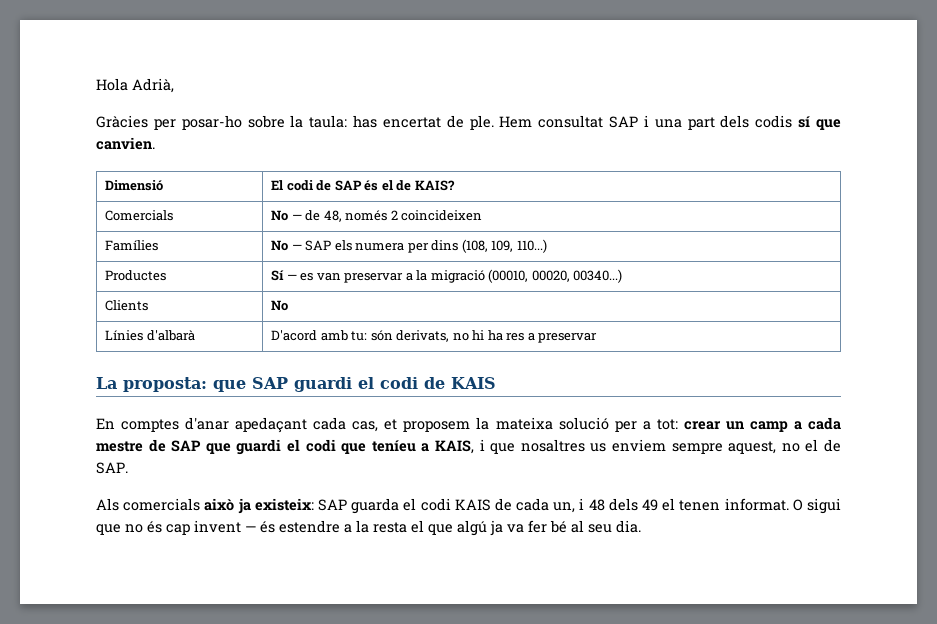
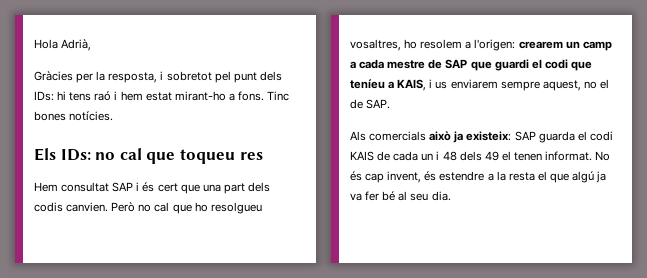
[181,115,494,130] posar-ho sobre la taula: has encertat de ple. -> [96,71,282,83] [34,91,290,101] [34,111,114,121] [34,148,263,164] la resposta, i sobretot pel punt dels IDs: hi tens raó i hem estat mirant-ho a fons. Tinc bones notícies. // Els IDs: no cal que toqueu res //
(649, 121) none -> [142,182,200,194] és cert que
[798,116,842,130] [96,137,155,150] [105,180,164,191] [271,180,455,191] [105,210,174,221] [271,210,483,222] [105,240,159,251] [271,239,547,253] [105,270,167,281] [271,269,623,283] [105,300,149,311] [271,300,289,311] [105,330,195,341] [271,330,598,343] [96,377,496,392] [96,417,721,433] sí que canvien. // Dimensió | El codi de SAP és el de KAIS? // Comercials | No — de 48, només 2 coincideixen // Famílies | No — SAP els numera per dins (108, 109, 110...) // Productes | Sí — es van preservar a la migració (00010, 00020, 00340...) // Clients | No // Línies d'albarà | D'acord amb tu: són derivats, no hi ha res a preservar // La proposta: que SAP guardi el codi de KAIS // En comptes d'anar apedaçant cada cas, et proposem la mateixa solució per a tot: crear -> [66,202,262,214] [350,39,563,51] canvien. Però no cal que ho resolgueu vosaltres, ho resolem a l'origen: crearem
[490,439,667,454] que nosaltres us enviem -> [435,79,498,89] us enviarem
[553,502,576,513] un, -> [421,153,434,161] un
[792,498,841,514] [96,520,256,535] O sigui que no és cap invent — -> [595,151,611,161] [350,171,422,183] No és cap invent,

